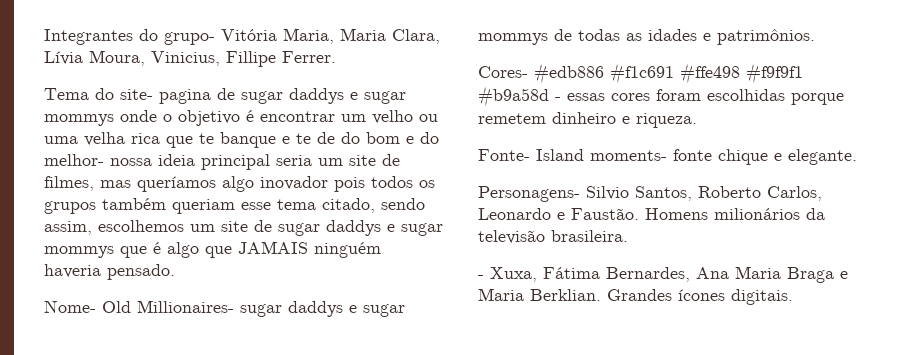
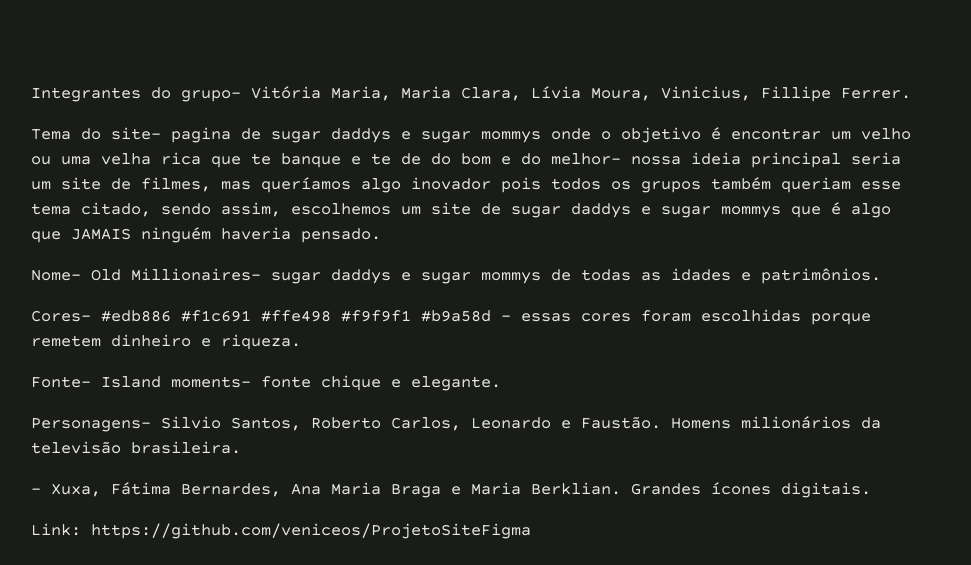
(793, 297) none -> [31,523,531,539] // Link: https://github.com/veniceos/ProjetoSiteFigma

